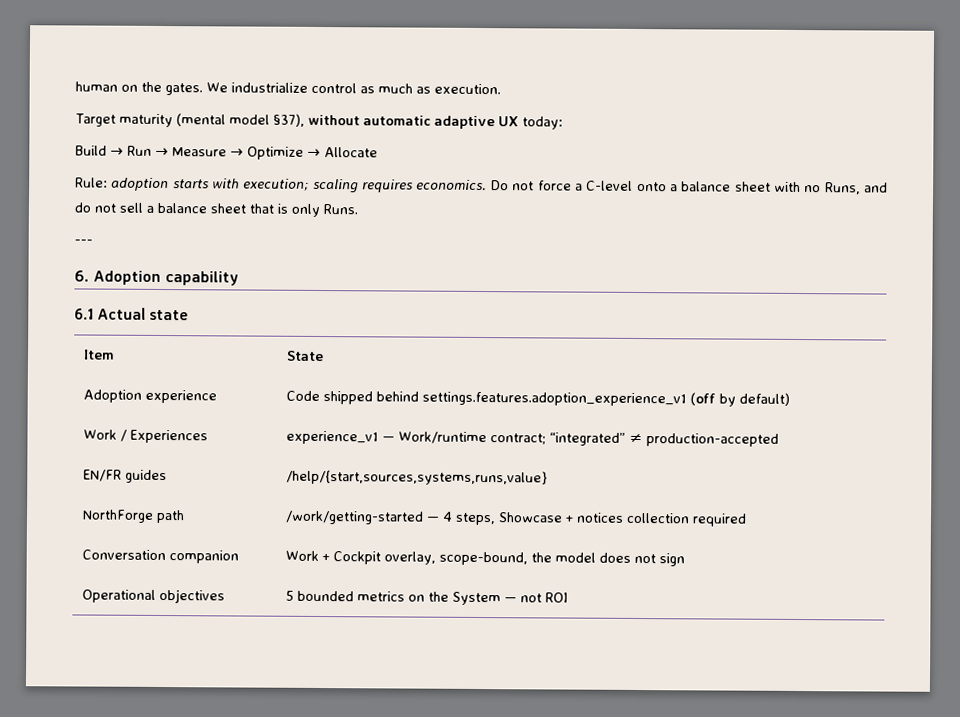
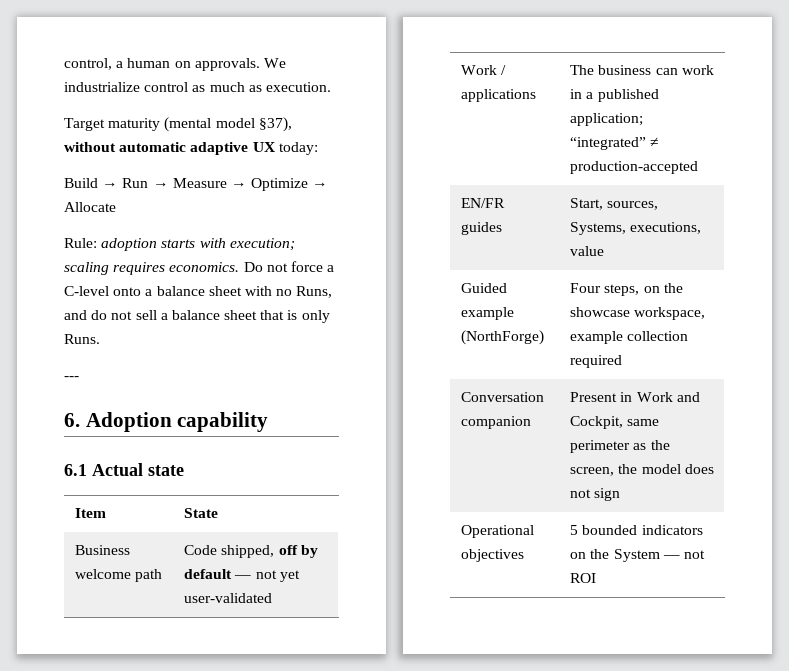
[75,81,203,96] human on the gates. -> [64,58,260,71] control, a human on approvals.
[82,389,217,404] [285,390,790,407] [82,429,208,444] [285,430,546,445] Adoption experience | Code shipped behind settings.features.adoption_experience_v1 (off by default) // Work / Experiences | experience_v1 — Work/runtime contract; -> [75,545,131,555] [75,569,163,582] [184,545,318,558] [184,569,300,582] [184,593,273,603] [461,65,507,75] [461,89,537,102] [570,65,714,75] [570,89,659,102] [570,113,644,126] Business welcome path | Code shipped, off by default — not yet user-validated // Work / applications | The business can work in a published application;
[285,469,548,486] [81,509,185,524] [284,510,747,527] [81,549,239,564] [284,550,528,566] /help/{start,sources,systems,runs,value} // NorthForge path | /work/getting-started — 4 steps, Showcase + notices collection required // Conversation companion | Work + Cockpit overlay, scope-bound, -> [570,198,659,210] [570,222,702,235] [570,246,605,256] [461,283,508,293] [461,307,515,320] [461,330,545,345] [570,283,683,296] [570,307,706,320] [570,331,689,344] [570,355,623,368] [461,392,545,402] [461,416,532,429] [570,392,700,402] [570,416,660,429] [570,440,670,453] [570,467,615,476] Start, sources, Systems, executions, value // Guided example (NorthForge) | Four steps, on the showcase workspace, example collection required // Conversation companion | Present in Work and Cockpit, same perimeter as the screen,
[356,591,405,602] metrics -> [641,525,703,535] indicators

